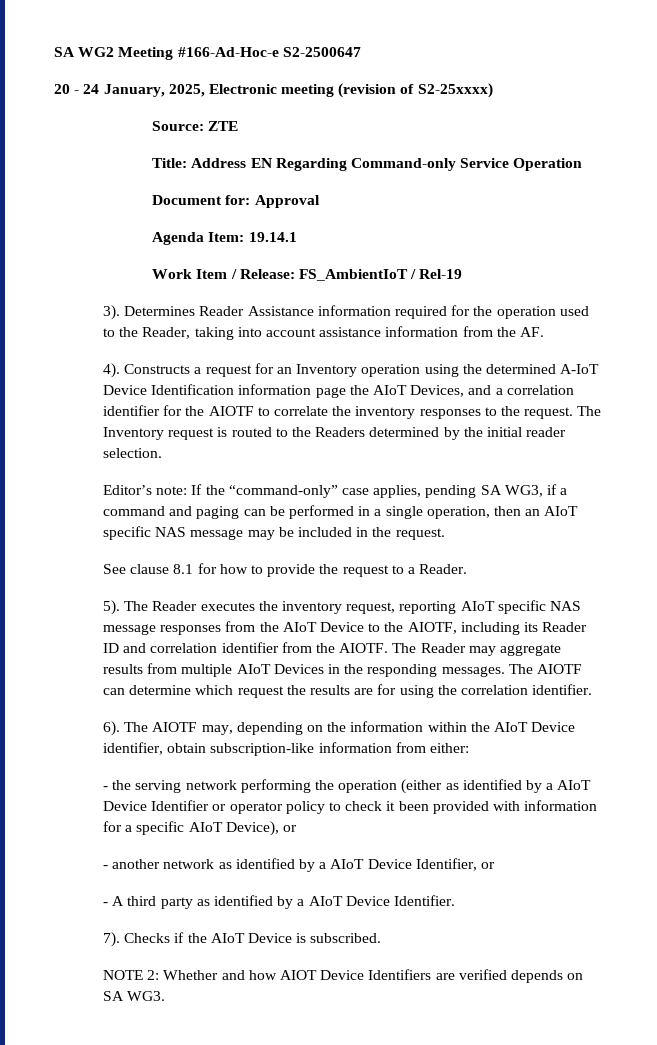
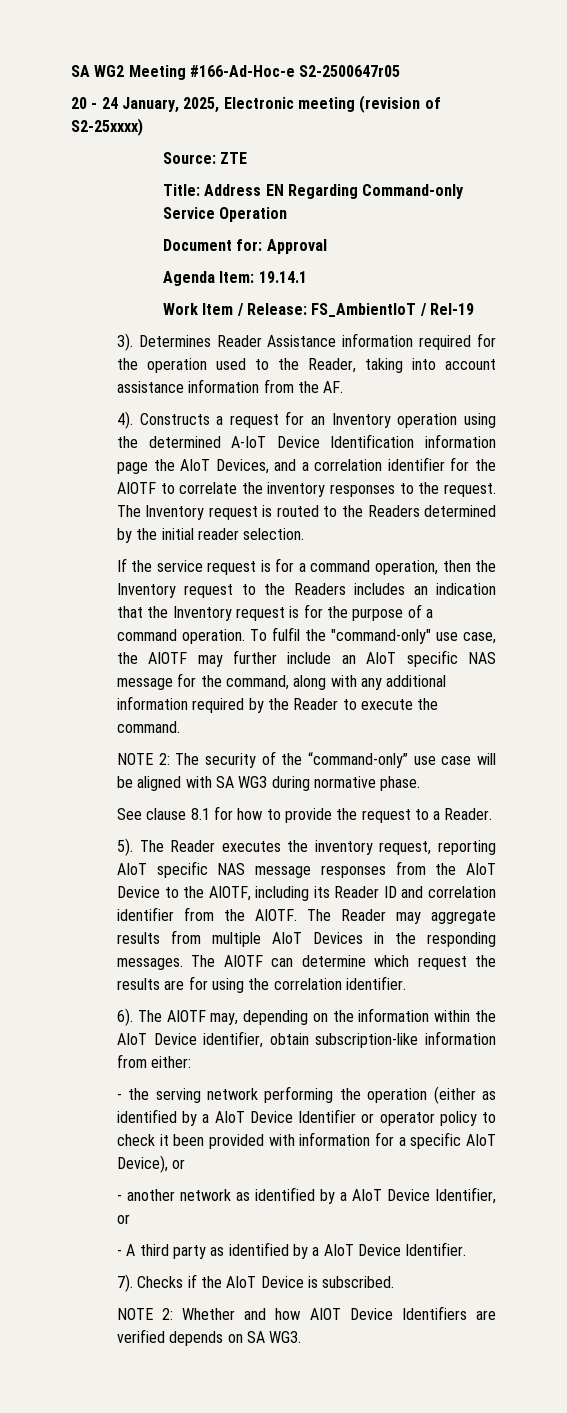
[282,47,361,57] S2-2500647 -> [299,65,401,77] S2-2500647r05
[103,484,568,498] [103,505,521,519] Editor’s note: If the “command-only” case applies, pending SA WG3, if a command and paging can be performed in a single operation, then -> [116,558,496,575] [116,583,496,598] [116,604,433,621] [116,627,497,644] [116,650,332,667] If the service request is for a command operation, then the Inventory request to the Readers includes an indication that the Inventory request is for the purpose of a command operation. To fulfil the "command-only" use case, the AIOTF may further include
[247,527,445,540] may be included in the request. -> [177,673,447,690] [116,696,439,713] [116,721,180,733] [116,751,496,768] [116,776,421,791] for the command, along with any additional information required by the Reader to execute the command. // NOTE 2: The security of the “command-only” use case will be aligned with SA WG3 during normative phase.

